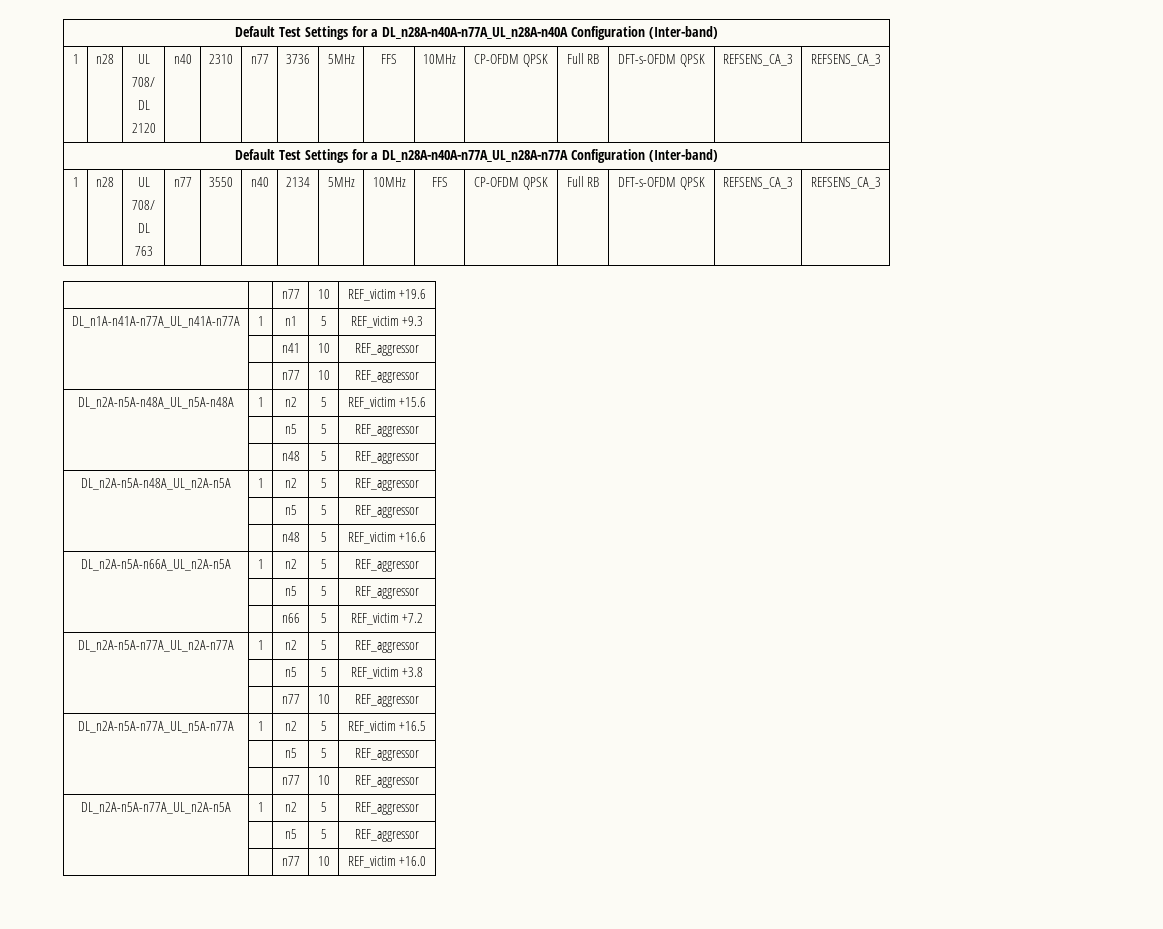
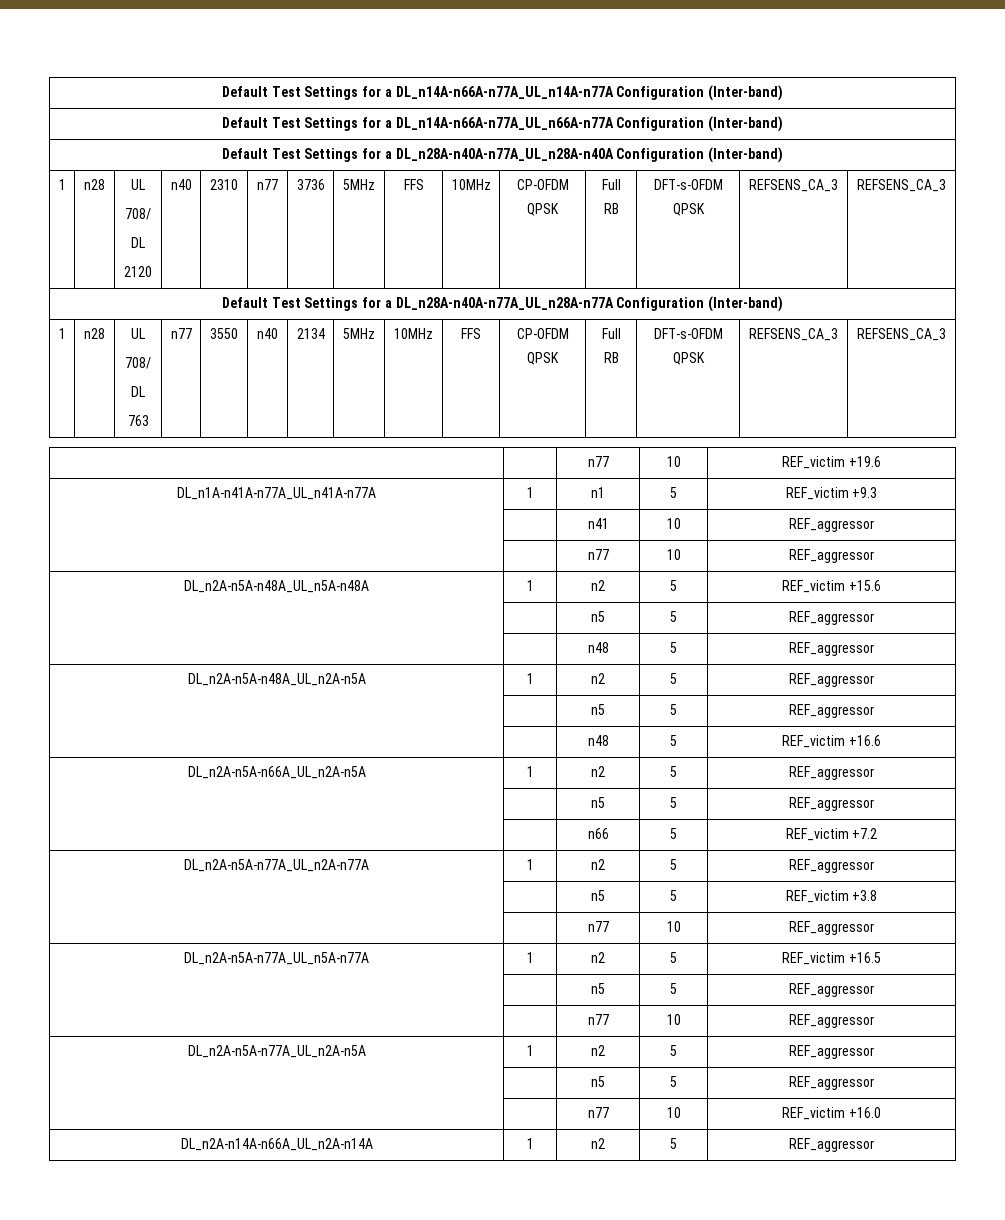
[235,26,379,40] Default Test Settings for a -> [221,85,784,101] [221,116,784,132] [221,148,392,162] Default Test Settings for a DL_n14A-n66A-n77A_UL_n14A-n77A Configuration (Inter-band) // Default Test Settings for a DL_n14A-n66A-n77A_UL_n66A-n77A Configuration (Inter-band) // Default Test Settings for a
(427, 861) none -> [180,1138,373,1151] [526,1138,534,1149] [591,1138,605,1149] [670,1138,677,1149] [789,1138,875,1152] // DL_n2A-n14A-n66A_UL_n2A-n14A | 1 | n2 | 5 | REF_aggressor

